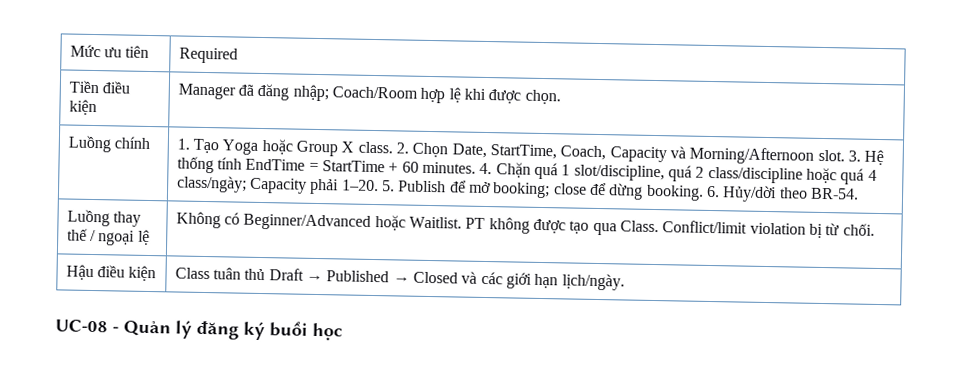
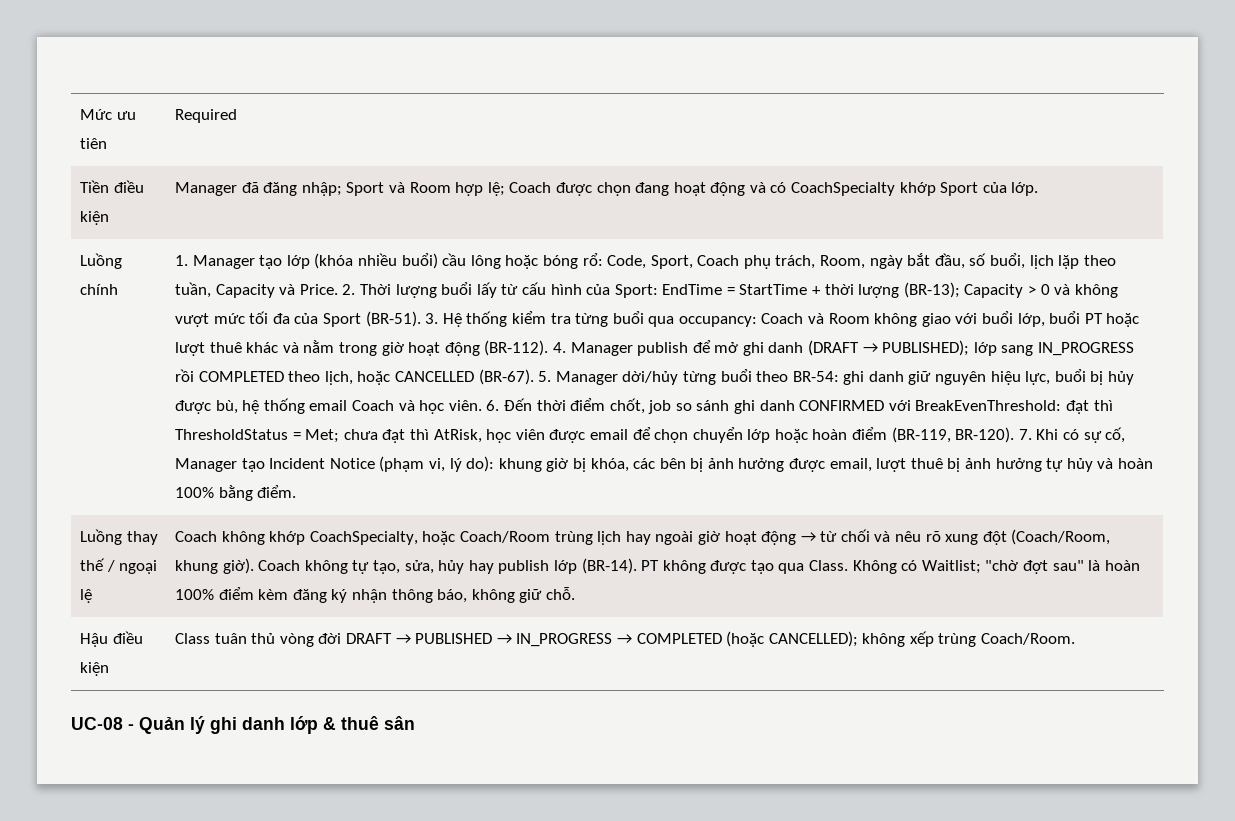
[332,86,561,105] [67,135,151,153] [176,138,885,166] [176,156,877,185] [176,175,859,203] Coach/Room hợp lệ khi được chọn. // Luồng chính | 1. Tạo Yoga hoặc Group X class. 2. Chọn Date, StartTime, Coach, Capacity và Morning/Afternoon slot. 3. Hệ thống tính EndTime = StartTime + 60 minutes. 4. Chặn quá 1 slot/discipline, quá 2 class/discipline hoặc quá 4 class/ngày; Capacity phải 1–20. 5. Publish để mở booking; close để dừng booking. 6. Hủy/dời theo BR-54. -> [346,182,1039,196] [80,253,123,269] [80,284,119,295] [175,253,1116,269] [175,282,1118,298] [175,311,1140,327] [175,340,1135,356] [175,369,1135,385] [175,398,1113,414] [175,427,1126,443] [175,456,1153,472] [175,485,297,501] Sport và Room hợp lệ; Coach được chọn đang hoạt động và có CoachSpecialty khớp Sport của lớp. // Luồng chính | 1. Manager tạo lớp (khóa nhiều buổi) cầu lông hoặc bóng rổ: Code, Sport, Coach phụ trách, Room, ngày bắt đầu, số buổi, lịch lặp theo tuần, Capacity và Price. 2. Thời lượng buổi lấy từ cấu hình của Sport: EndTime = StartTime + thời lượng (BR-13); Capacity > 0 và không vượt mức tối đa của Sport (BR-51). 3. Hệ thống kiểm tra từng buổi qua occupancy: Coach và Room không giao với buổi lớp, buổi PT hoặc lượt thuê khác và nằm trong giờ hoạt động (BR-112). 4. Manager publish để mở ghi danh (DRAFT → PUBLISHED); lớp sang IN_PROGRESS rồi COMPLETED theo lịch, hoặc CANCELLED (BR-67). 5. Manager dời/hủy từng buổi theo BR-54: ghi danh giữ nguyên hiệu lực, buổi bị hủy được bù, hệ thống email Coach và học viên. 6. Đến thời điểm chốt, job so sánh ghi danh CONFIRMED với BreakEvenThreshold: đạt thì ThresholdStatus = Met; chưa đạt thì AtRisk, học viên được email để chọn chuyển lớp hoặc hoàn điểm (BR-119, BR-120). 7. Khi có sự cố, Manager tạo Incident Notice (phạm vi, lý do): khung giờ bị khóa, các bên bị ảnh hưởng được email, lượt thuê bị ảnh hưởng tự hủy và hoàn 100% bằng điểm.
[175,211,463,231] Không có Beginner/Advanced hoặc Waitlist. -> [175,529,1111,545] [175,558,637,574] Coach không khớp CoachSpecialty, hoặc Coach/Room trùng lịch hay ngoài giờ hoạt động → từ chối và nêu rõ xung đột (Coach/Room, khung giờ). Coach không tự tạo, sửa, hủy hay publish lớp (BR-14).
[662,220,875,238] Conflict/limit violation bị từ chối. -> [852,560,1140,574] [175,587,575,603] Không có Waitlist; "chờ đợt sau" là hoàn 100% điểm kèm đăng ký nhận thông báo, không giữ chỗ.
[268,268,625,291] [55,319,343,341] Draft → Published → Closed và các giới hạn lịch/ngày. // UC-08 - Quản lý đăng ký buổi học -> [279,631,1076,647] [71,716,415,734] vòng đời DRAFT → PUBLISHED → IN_PROGRESS → COMPLETED (hoặc CANCELLED); không xếp trùng Coach/Room. // UC-08 - Quản lý ghi danh lớp & thuê sân

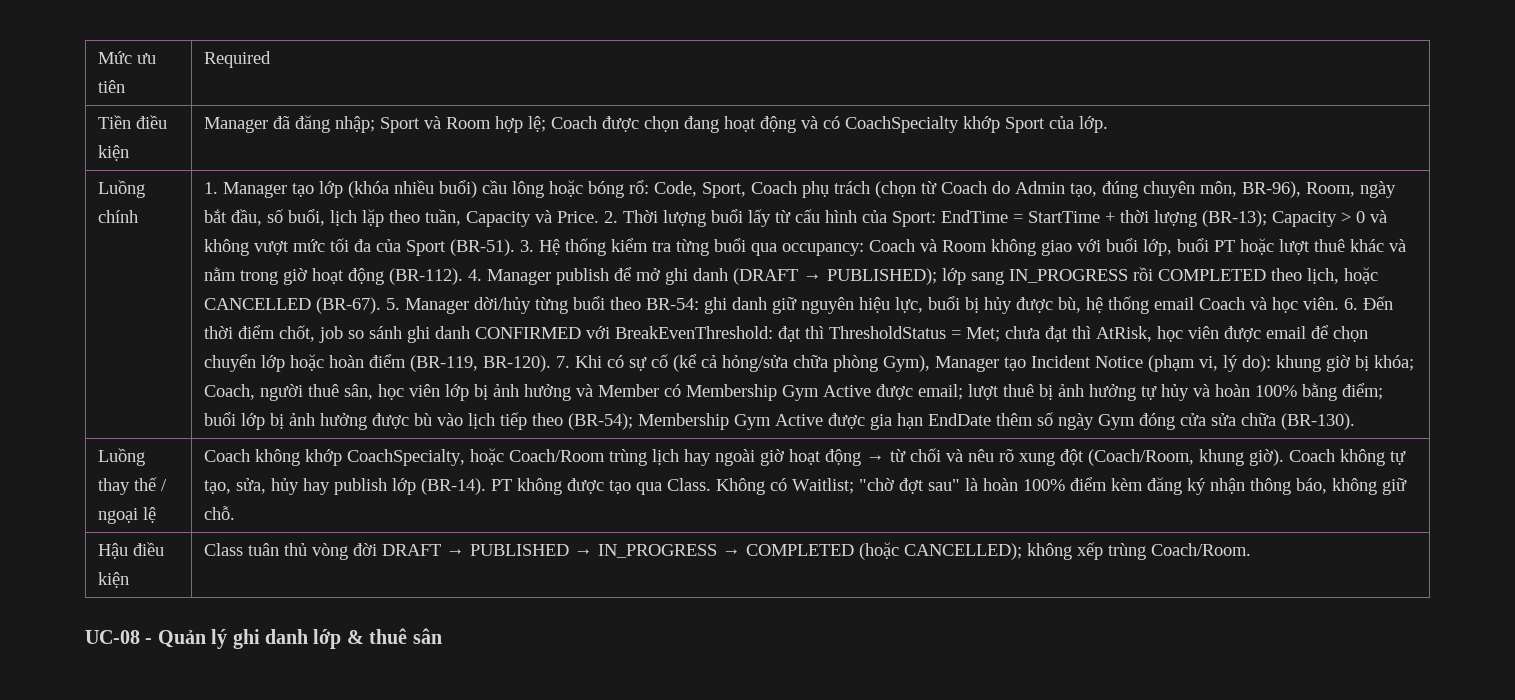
[775,255,816,269] trách, -> [833,181,1301,198] trách (chọn từ Coach do Admin tạo, đúng chuyên môn, BR-96),
[1105,427,1126,443] cố, -> [650,354,930,372] cố (kể cả hỏng/sửa chữa phòng Gym),
[590,458,872,472] khóa, các bên bị ảnh hưởng được email, -> [1373,355,1414,371] [203,384,963,401] khóa; Coach, người thuê sân, học viên lớp bị ảnh hưởng và Member có Membership Gym Active được email;
[257,485,297,498] điểm. -> [1341,383,1383,400] [203,412,1355,430] điểm; buổi lớp bị ảnh hưởng được bù vào lịch tiếp theo (BR-54); Membership Gym Active được gia hạn EndDate thêm số ngày Gym đóng cửa sửa chữa (BR-130).

